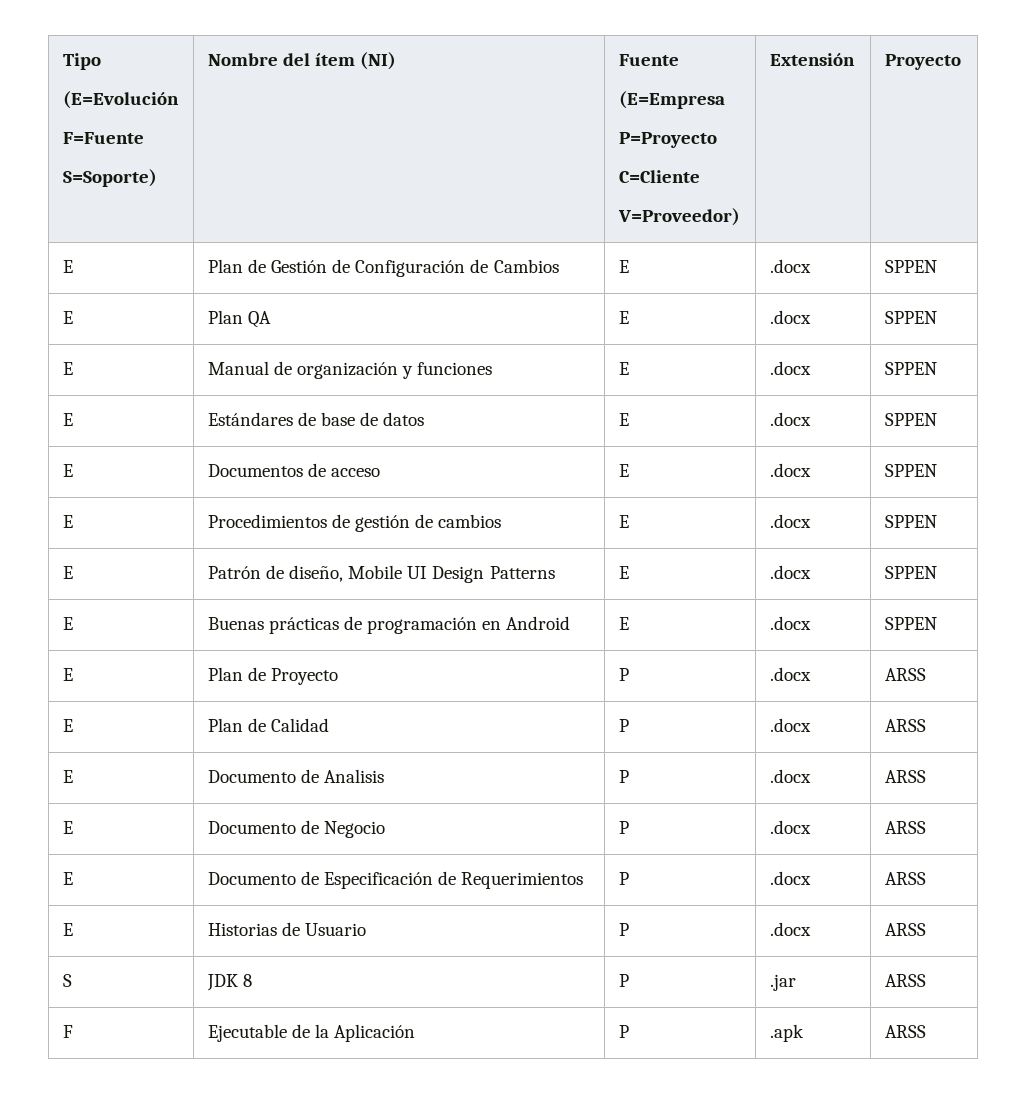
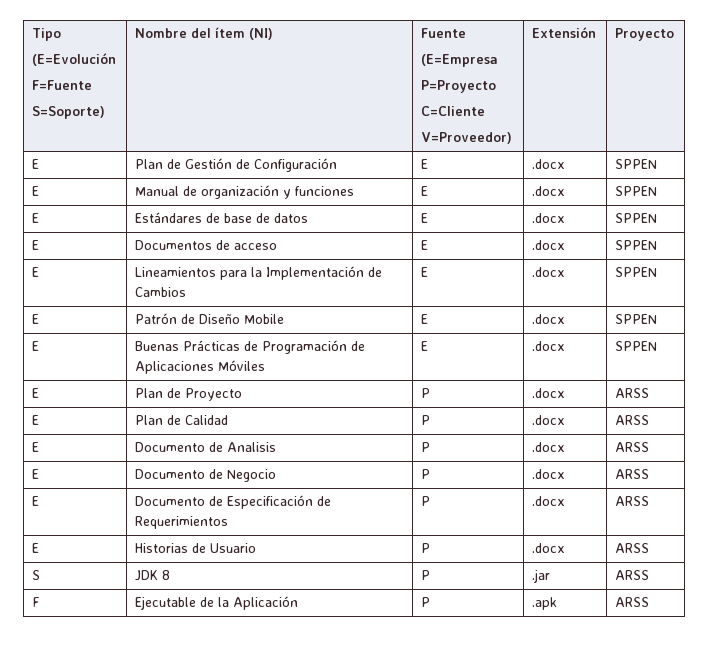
[470,259,559,273] [618,260,629,273] [769,259,811,273] [884,260,937,273] [62,311,73,324] [207,310,271,328] de Cambios | E | .docx | SPPEN // E | Plan QA -> (338, 165) none
[207,514,502,532] Procedimientos de gestión de cambios -> [135,266,383,280] [135,287,187,297] Lineamientos para la Implementación de Cambios
[289,565,344,582] diseño, -> [199,314,241,324] Diseño
[407,566,555,583] UI Design Patterns -> (285, 319) none
[268,616,571,634] prácticas de programación en Android -> [183,340,366,354] [135,360,266,374] Prácticas de Programación de Aplicaciones Móviles

